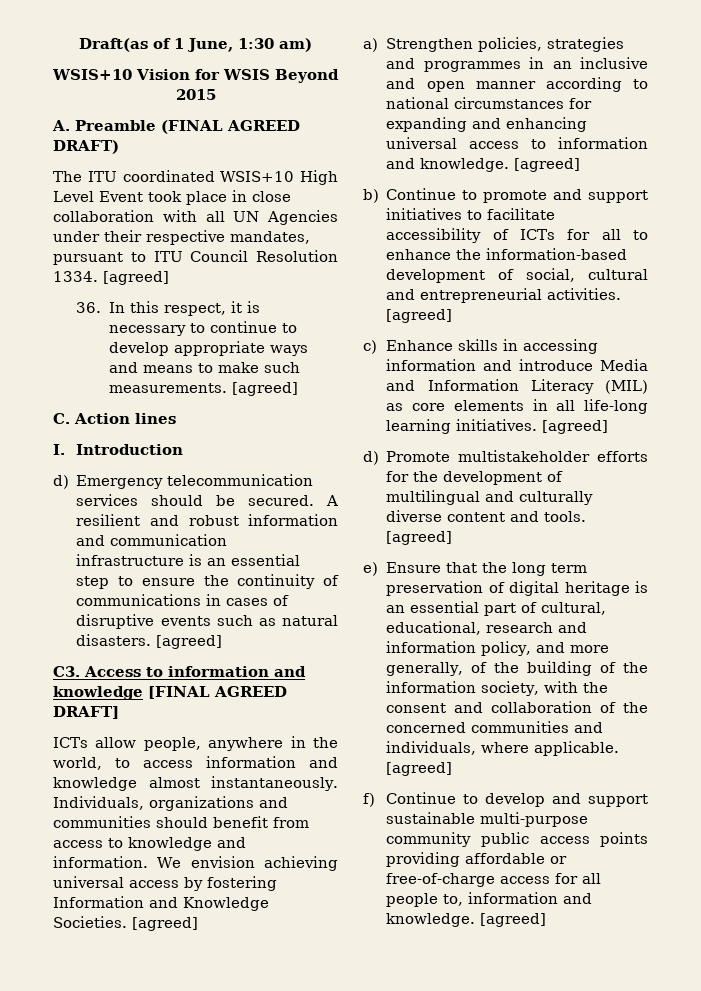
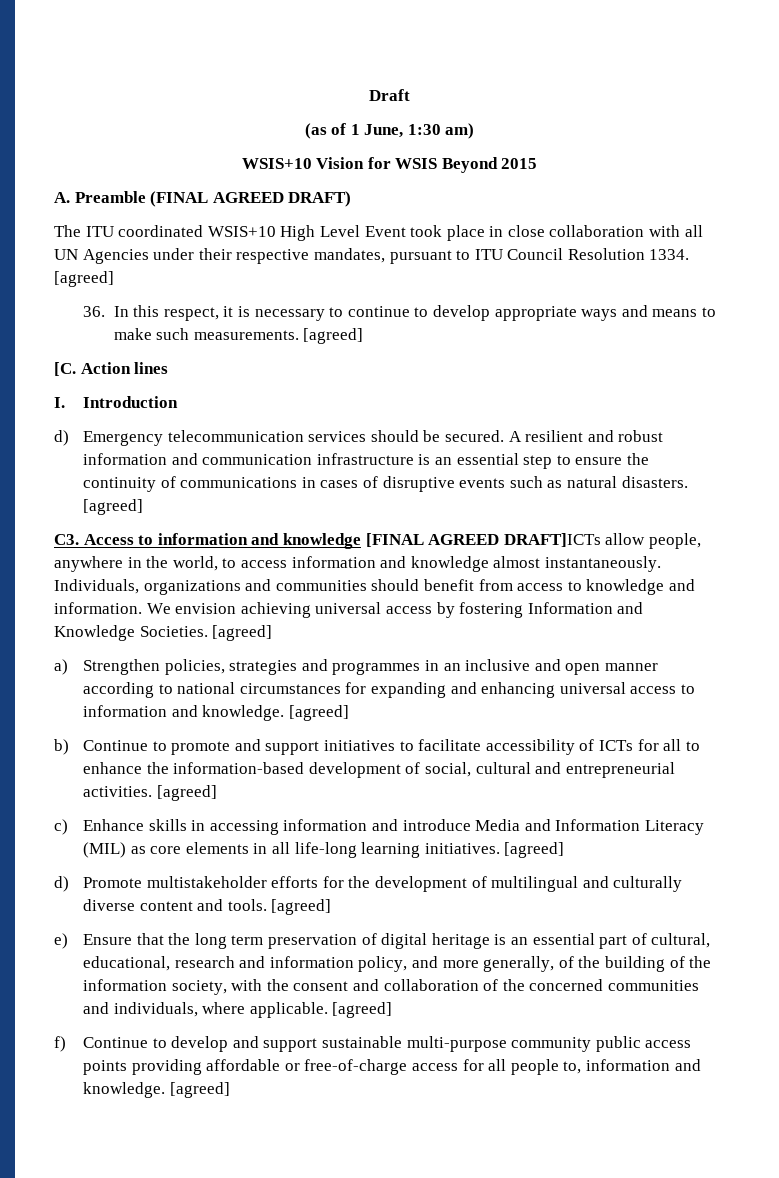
[79,38,148,52] Draft(as -> [369,89,410,101] [304,123,327,139] Draft // (as
[53,413,70,424] C. -> [54,362,76,376] [C.
[53,706,119,719] [53,737,88,748] DRAFT] // ICTs -> [503,533,601,547] DRAFT]ICTs

